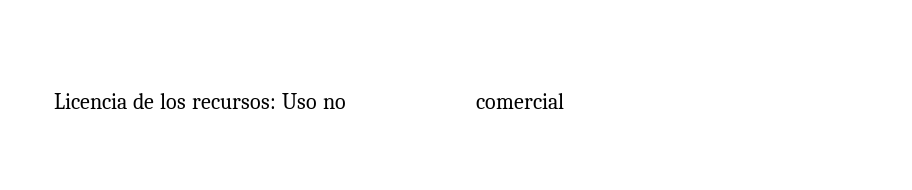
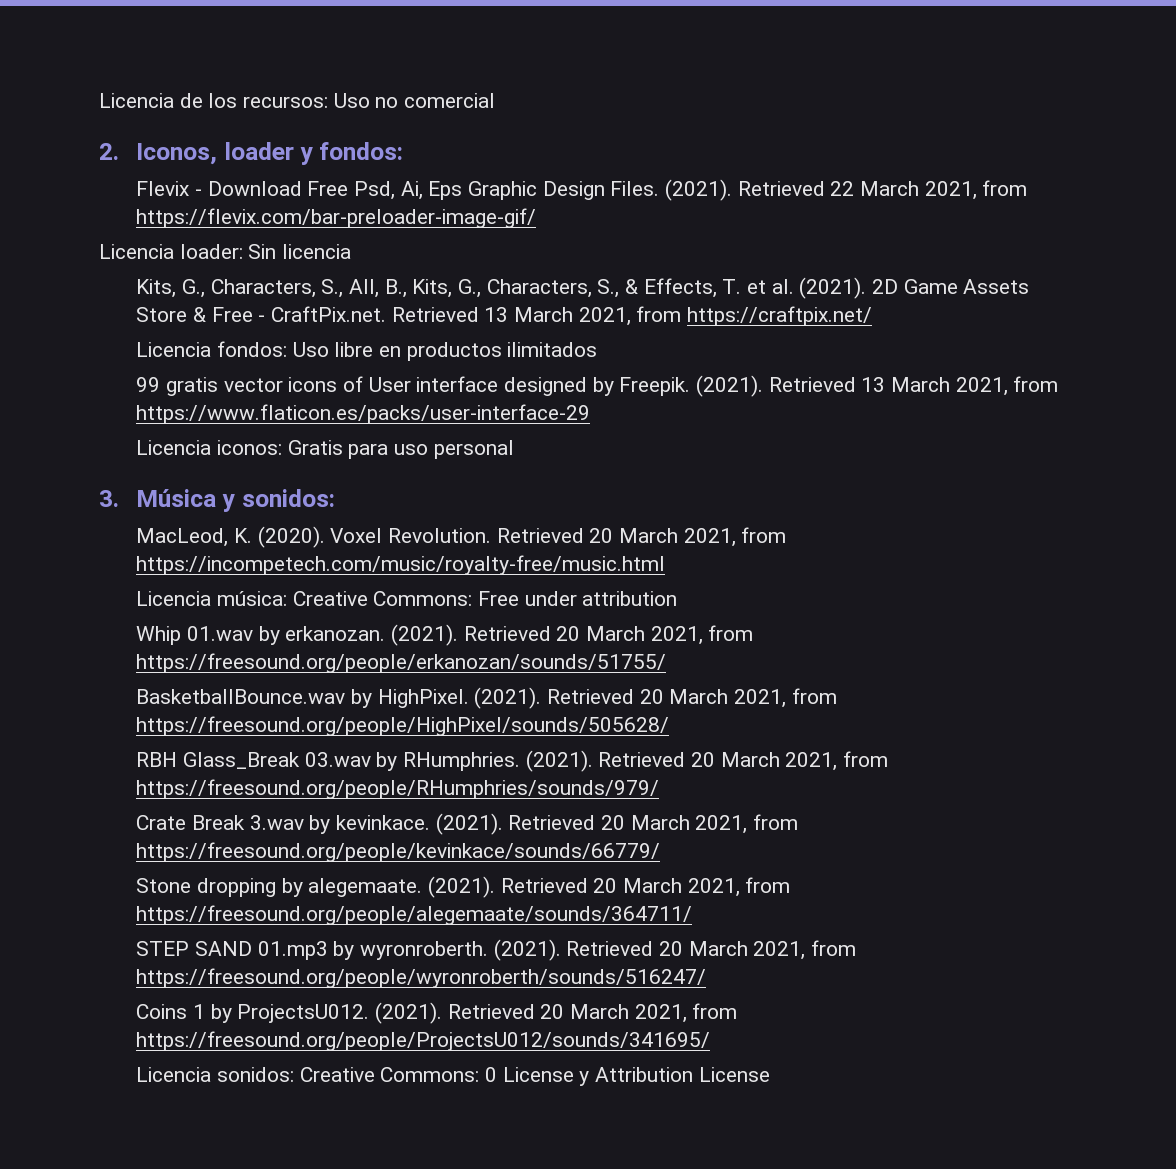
(564, 101) none -> [99,142,404,165] [136,179,1028,201] [136,208,537,228] [99,244,352,259] [136,277,1030,299] [136,306,873,326] [136,341,598,361] [136,375,1059,397] [136,404,591,424] [136,440,514,459] [99,489,335,512] [136,526,787,548] [136,555,666,575] [136,591,678,606] [136,624,754,646] [136,653,667,673] [136,687,837,709] [136,716,670,736] [136,750,889,772] [136,779,660,799] [136,813,799,835] [136,842,661,862] [136,876,791,898] [136,905,693,925] [136,939,857,961] [136,968,707,988] [136,1002,738,1024] [136,1031,711,1051] [136,1067,770,1086] // 2. Iconos, loader y fondos: // Flevix - Download Free Psd, Ai, Eps Graphic Design Files. (2021). Retrieved 22 March 2021, from https://flevix.com/bar-preloader-image-gif/ // Licencia loader: Sin licencia // Kits, G., Characters, S., All, B., Kits, G., Characters, S., & Effects, T. et al. (2021). 2D Game Assets Store & Free - CraftPix.net. Retrieved 13 March 2021, from https://craftpix.net/ // Licencia fondos: Uso libre en productos ilimitados // 99 gratis vector icons of User interface designed by Freepik. (2021). Retrieved 13 March 2021, from https://www.flaticon.es/packs/user-interface-29 // Licencia iconos: Gratis para uso personal // 3. Música y sonidos: // MacLeod, K. (2020). Voxel Revolution. Retrieved 20 March 2021, from https://incompetech.com/music/royalty-free/music.html // Licencia música: Creative Commons: Free under attribution // Whip 01.wav by erkanozan. (2021). Retrieved 20 March 2021, from https://freesound.org/people/erkanozan/sounds/51755/ // BasketballBounce.wav by HighPixel. (2021). Retrieved 20 March 2021, from https://freesound.org/people/HighPixel/sounds/505628/ // RBH Glass_Break 03.wav by RHumphries. (2021). Retrieved 20 March 2021, from https://freesound.org/people/RHumphries/sounds/979/ // Crate Break 3.wav by kevinkace. (2021). Retrieved 20 March 2021, from https://freesound.org/people/kevinkace/sounds/66779/ // Stone dropping by alegemaate. (2021). Retrieved 20 March 2021, from https://freesound.org/people/alegemaate/sounds/364711/ // STEP SAND 01.mp3 by wyronroberth. (2021). Retrieved 20 March 2021, from https://freesound.org/people/wyronroberth/sounds/516247/ // Coins 1 by ProjectsU012. (2021). Retrieved 20 March 2021, from https://freesound.org/people/ProjectsU012/sounds/341695/ // Licencia sonidos: Creative Commons: 0 License y Attribution License

